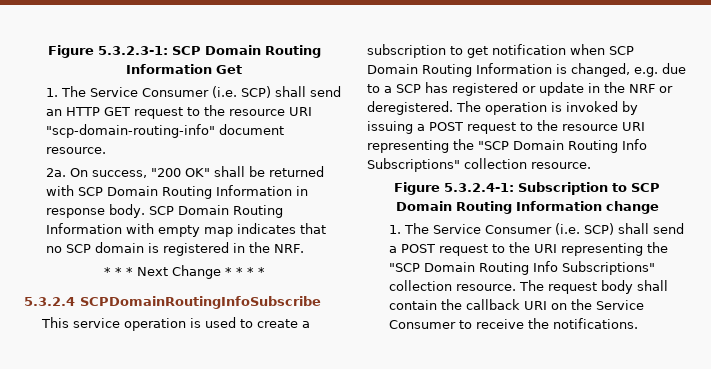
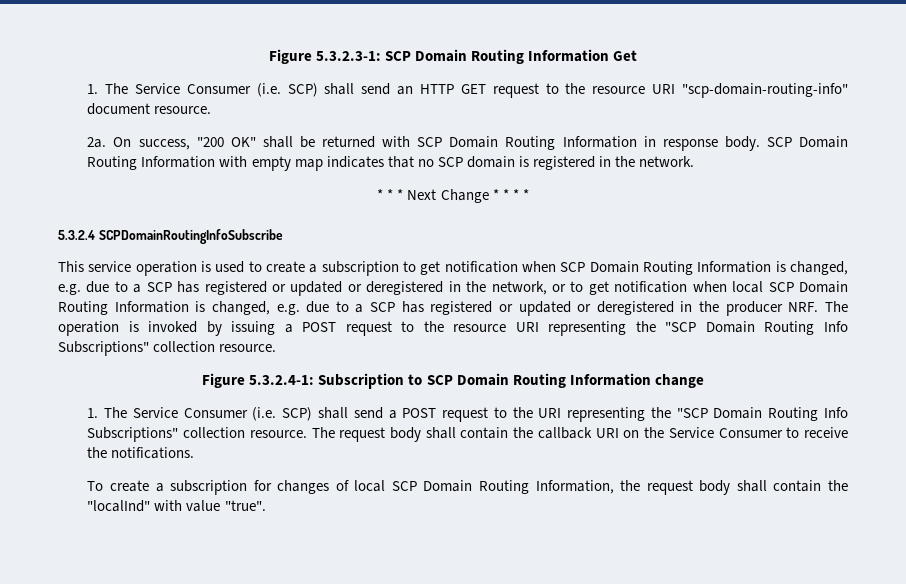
[274,244,305,253] NRF. -> [639,156,695,167] network.
[539,82,673,96] [367,101,453,115] update in the NRF or deregistered. -> [290,281,849,296] [58,301,819,316] updated or deregistered in the network, or to get notification when local SCP Domain Routing Information is changed, e.g. due to a SCP has registered or updated or deregistered in the producer NRF.
(639, 323) none -> [87,480,848,495] [87,500,266,512] // To create a subscription for changes of local SCP Domain Routing Information, the request body shall contain the "localInd" with value "true".

